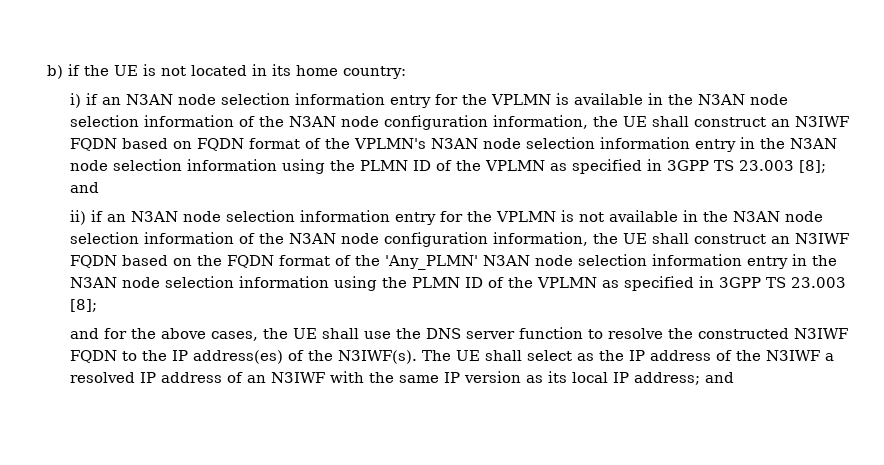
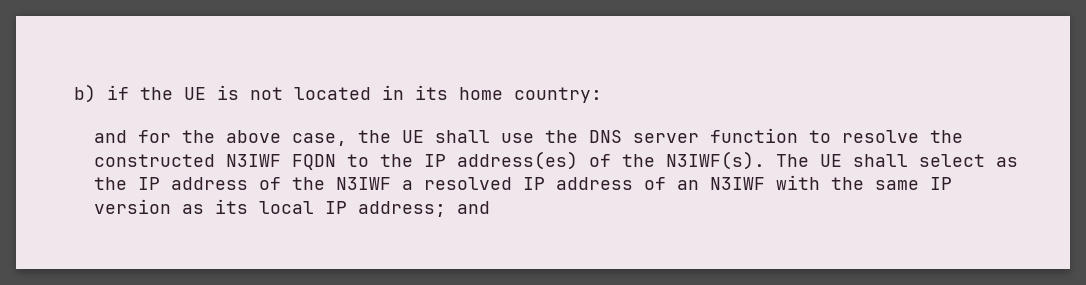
[70,93,789,108] [70,115,850,130] [70,137,838,152] [70,159,827,174] [70,182,100,193] [70,210,824,225] [70,232,850,247] [70,254,838,270] [70,276,847,291] [70,299,98,312] // i) if an N3AN node selection information entry for the VPLMN is available in the N3AN node selection information of the N3AN node configuration information, the UE shall construct an N3IWF FQDN based on FQDN format of the VPLMN's N3AN node selection information entry in the N3AN node selection information using the PLMN ID of the VPLMN as specified in 3GPP TS 23.003 [8]; and // ii) if an N3AN node selection information entry for the VPLMN is not available in the N3AN node selection information of the N3AN node configuration information, the UE shall construct an N3IWF FQDN based on the FQDN format of the 'Any_PLMN' N3AN node selection information entry in the N3AN node selection information using the PLMN ID of the VPLMN as specified in 3GPP TS 23.003 [8]; -> (602, 95) none
[211,331,259,341] cases, -> [292,133,348,146] case,

